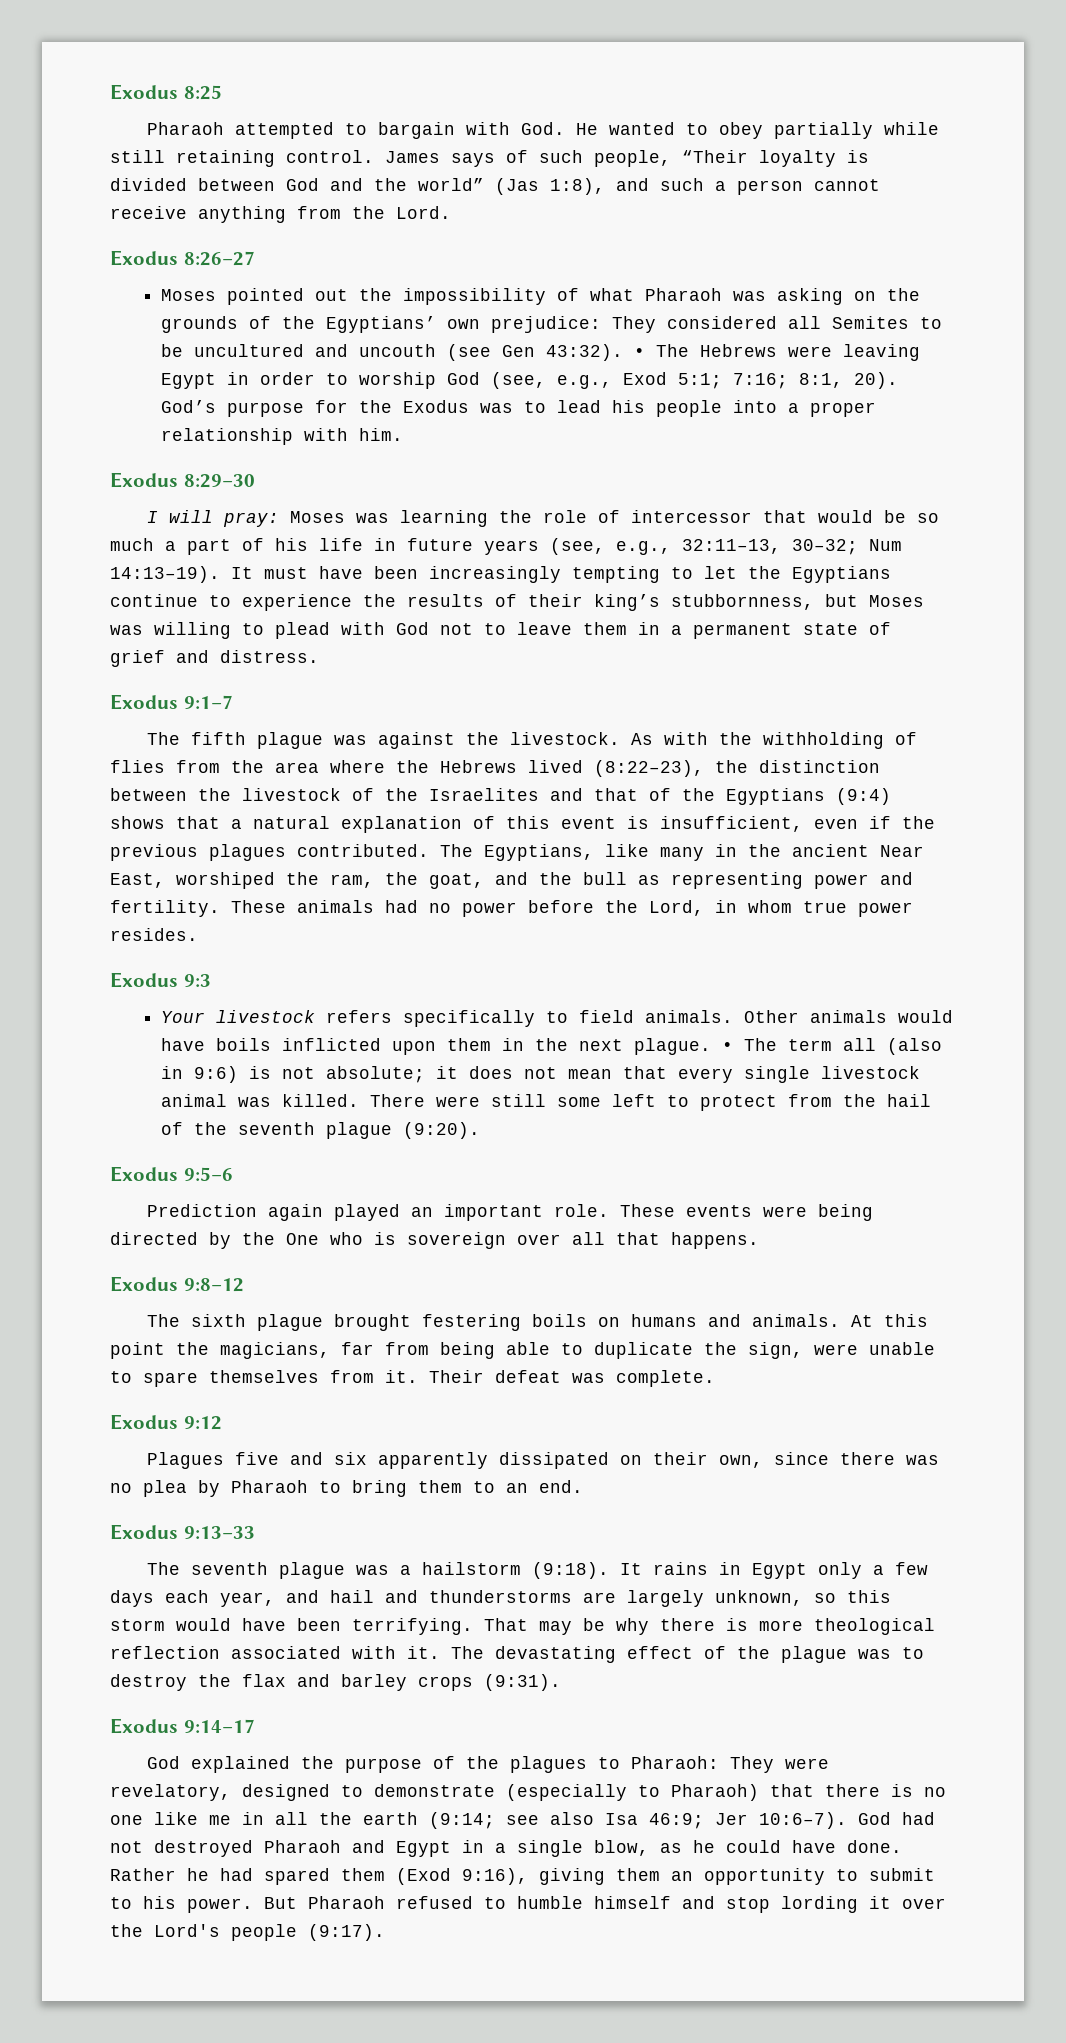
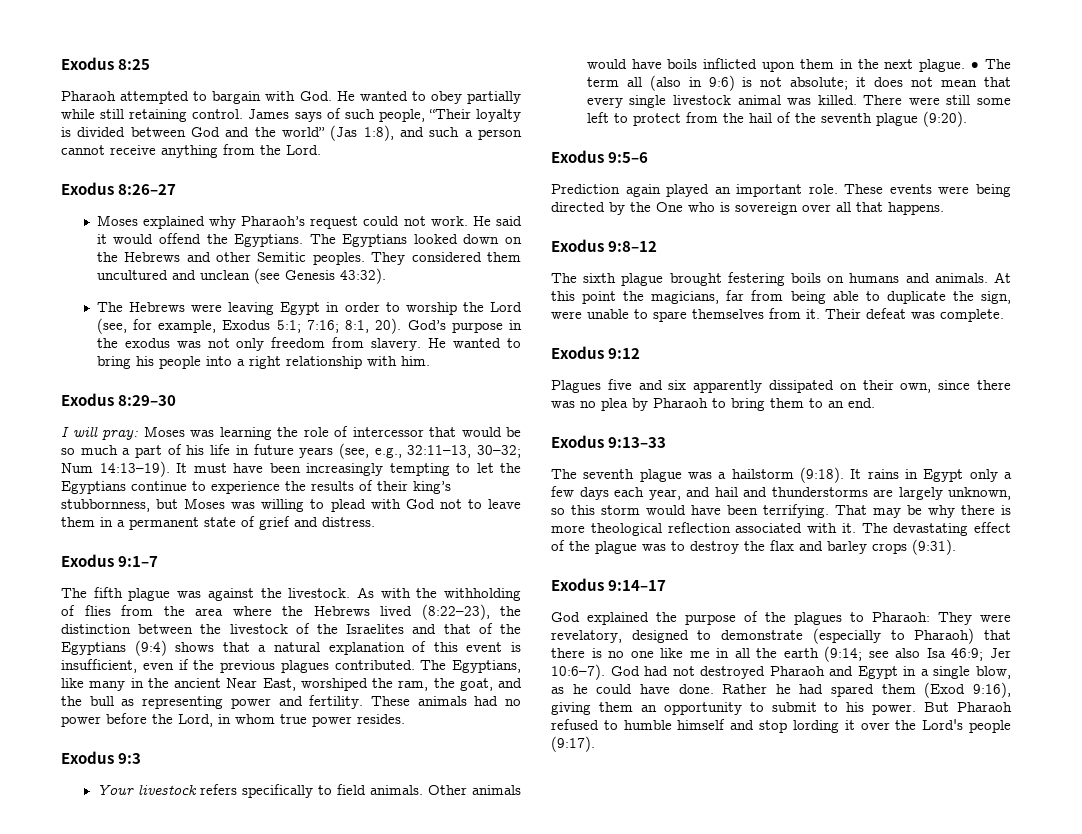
[226,288,920,305] [160,316,942,333] [160,344,535,361] pointed out the impossibility of what Pharaoh was asking on the grounds of the Egyptians’ own prejudice: They considered all Semites to be uncultured and uncouth (see Gen -> [142,216,522,229] [96,233,522,247] [96,252,521,265] [96,268,335,284] explained why Pharaoh’s request could not work. He said it would offend the Egyptians. The Egyptians looked down on the Hebrews and other Semitic peoples. They considered them uncultured and unclean (see Genesis
[633,348,645,357] • -> (386, 276) //
[446,372,667,389] God (see, e.g., Exod -> [462,302,523,312] [96,318,271,334] the Lord (see, for example, Exodus
[314,400,601,413] for the Exodus was to lead -> [508,320,522,330] [96,337,521,351] [96,356,131,369] in the exodus was not only freedom from slavery. He wanted to bring
[809,402,876,417] proper -> [248,356,281,369] right

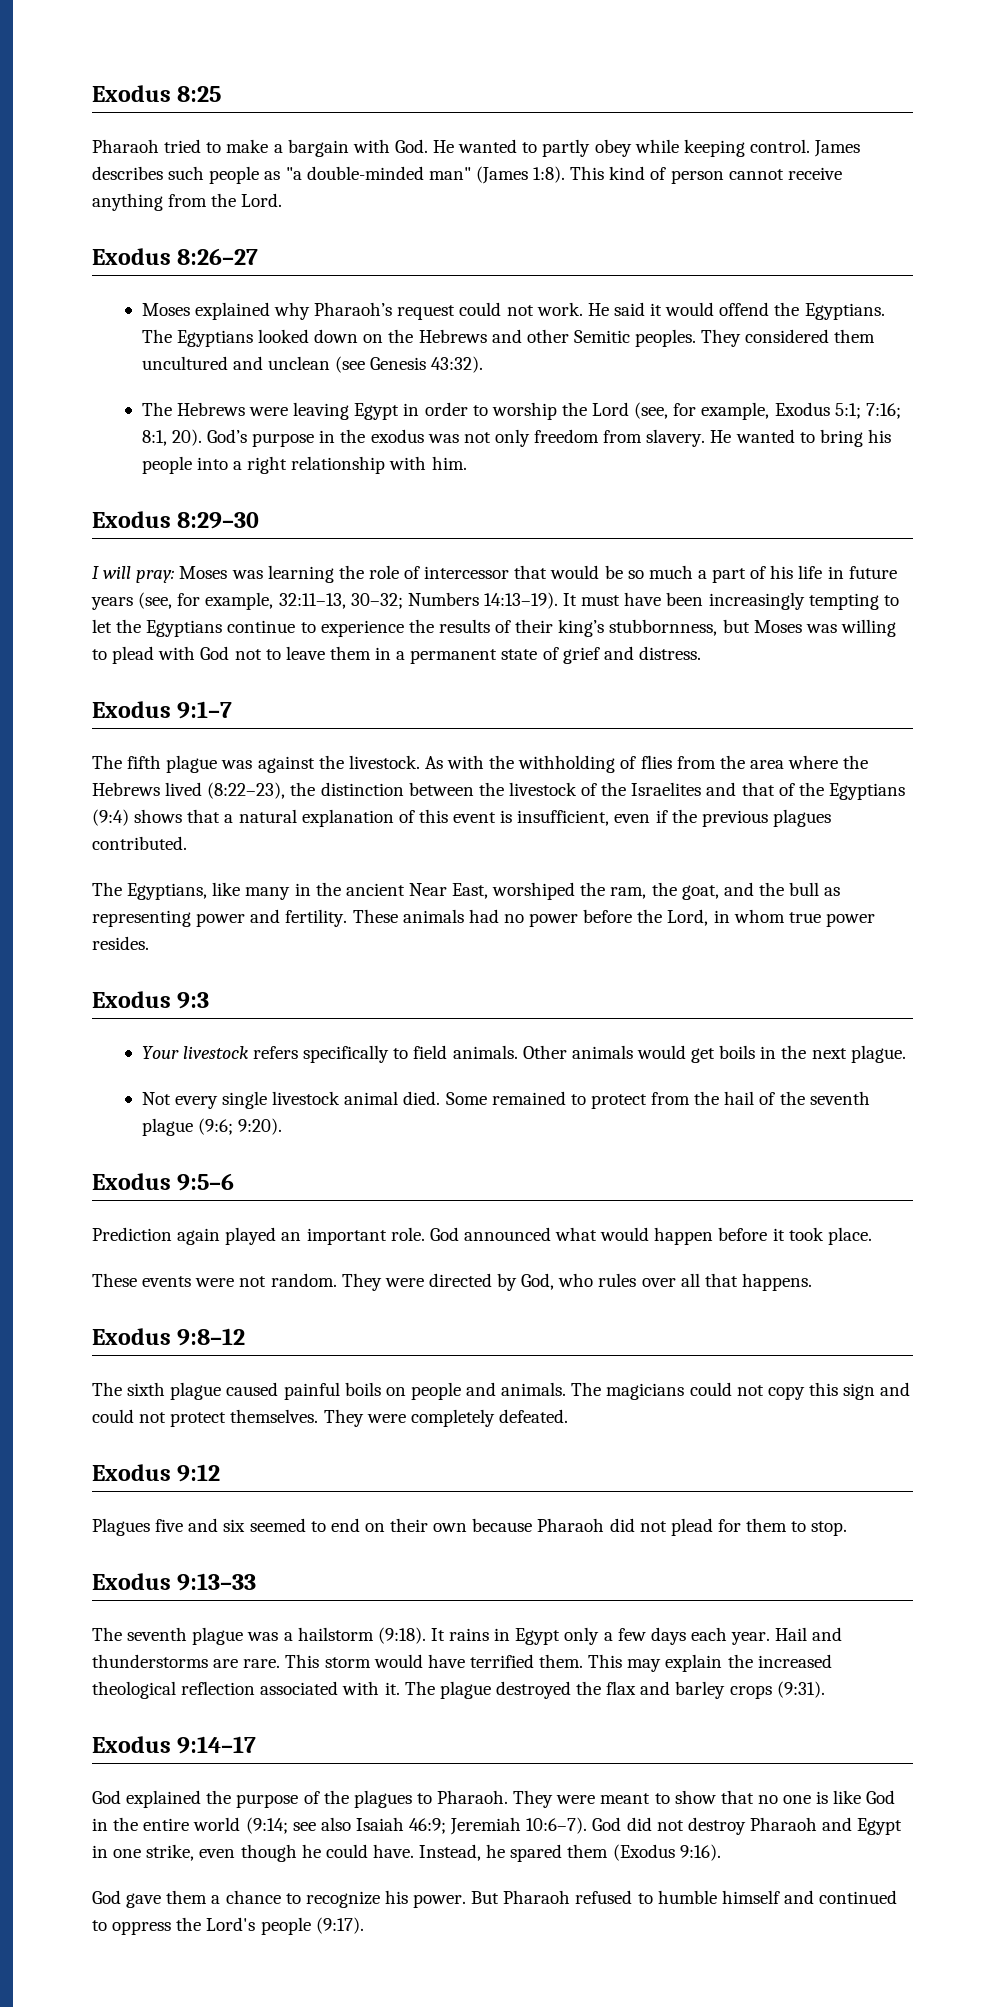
[120,91,208,104] attempted to -> [164,139,283,153] tried to make a
[430,91,522,104] [61,108,522,122] [61,125,473,141] obey partially while still retaining control. James says of such people, “Their loyalty is divided between God and the world” (Jas 1:8), and such a -> [542,139,861,157] [92,166,667,184] partly obey while keeping control. James describes such people as "a double-minded man" (James 1:8). This kind of
[374,447,402,458] e.g., -> [177,592,274,610] for example,
[61,463,93,473] Num -> [407,592,479,606] Numbers
(415, 665) none -> (187, 843) //
[631,58,834,72] have boils inflicted upon them -> [691,1045,756,1063] get boils
[971,59,1011,69] [586,75,1011,91] [586,95,1012,108] [586,112,609,123] • The term all (also in 9:6) is not absolute; it does not mean that every single livestock animal was killed. There were still some left -> [141,1091,566,1109] // Not every single livestock animal died. Some remained
[922,111,967,127] (9:20). -> [197,1118,283,1135] (9:6; 9:20).
[844,184,1011,197] [551,202,798,215] These events were being directed by the One who is sovereign -> [429,1227,872,1245] [92,1273,637,1291] God announced what would happen before it took place. // These events were not random. They were directed by God, who rules
[669,272,785,286] brought festering -> [226,1382,340,1400] caused painful
[849,273,900,283] humans -> [410,1382,461,1400] people
[994,272,1011,283] [551,290,1011,304] [551,308,1004,322] At this point the magicians, far from being able to duplicate the sign, were unable to spare themselves from it. Their defeat was complete. -> [571,1382,911,1400] [92,1409,568,1427] The magicians could not copy this sign and could not protect themselves. They were completely defeated.
[693,380,1011,393] [551,398,875,411] apparently dissipated on their own, since there was no plea by Pharaoh to bring them to an end. -> [249,1518,848,1536] seemed to end on their own because Pharaoh did not plead for them to stop.
[648,487,1011,500] [551,504,1011,518] [551,525,585,533] year, and hail and thunderstorms are largely unknown, so this storm would have been terrifying. That may be why there is more -> [731,1627,843,1645] [92,1654,832,1672] year. Hail and thunderstorms are rare. This storm would have terrified them. This may explain the increased
[893,522,1011,536] [551,540,739,554] devastating effect of the plague was to destroy -> [439,1681,571,1699] plague destroyed
[872,612,1011,625] [551,628,1011,644] [551,646,1012,662] [551,664,1011,680] [551,682,1011,698] [551,702,839,715] Pharaoh: They were revelatory, designed to demonstrate (especially to Pharaoh) that there is no one like me in all the earth (9:14; see also Isa 46:9; Jer 10:6–7). God had not destroyed Pharaoh and Egypt in a single blow, as he could have done. Rather he had spared them (Exod 9:16), giving them an opportunity to submit to -> [437,1790,896,1808] [92,1817,903,1835] [92,1844,721,1862] [92,1890,380,1908] Pharaoh. They were meant to show that no one is like God in the entire world (9:14; see also Isaiah 46:9; Jeremiah 10:6–7). God did not destroy Pharaoh and Egypt in one strike, even though he could have. Instead, he spared them (Exodus 9:16). // God gave them a chance to recognize
[759,720,890,733] stop lording it over -> [819,1890,898,1904] [92,1920,172,1935] continued to oppress

